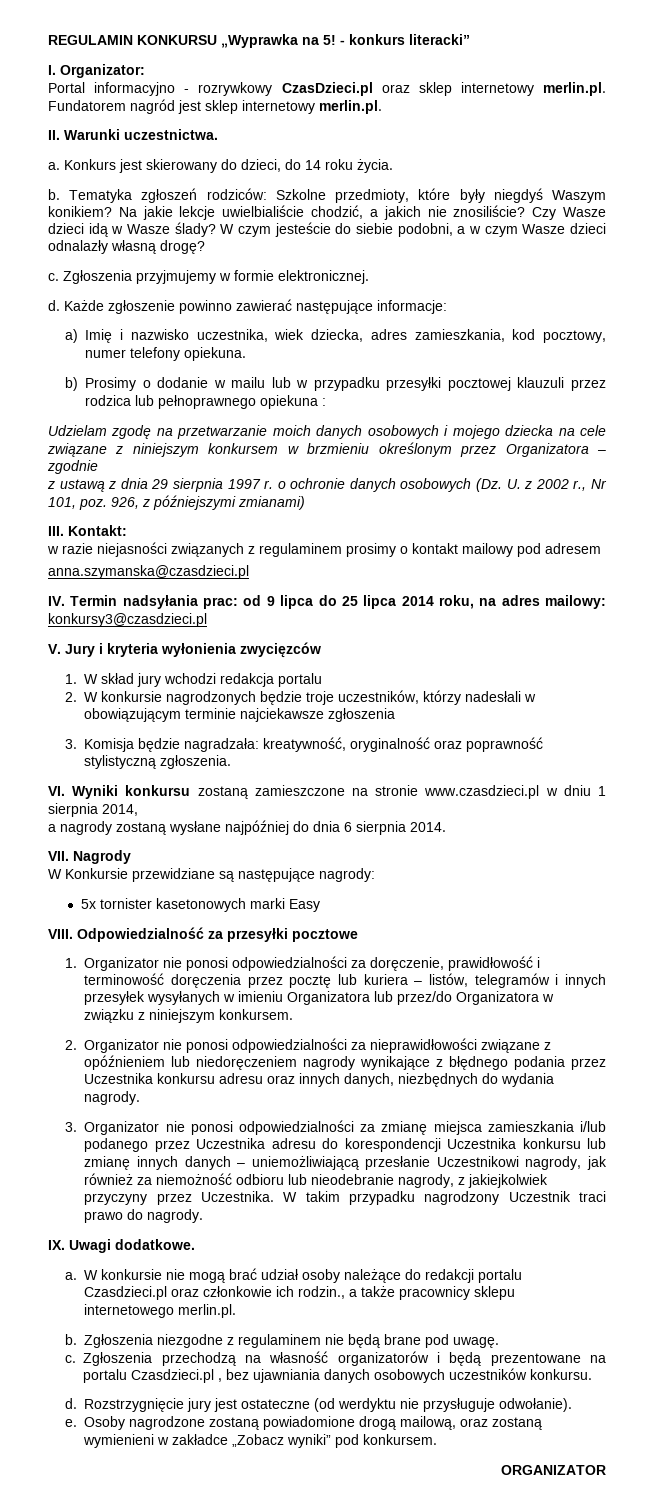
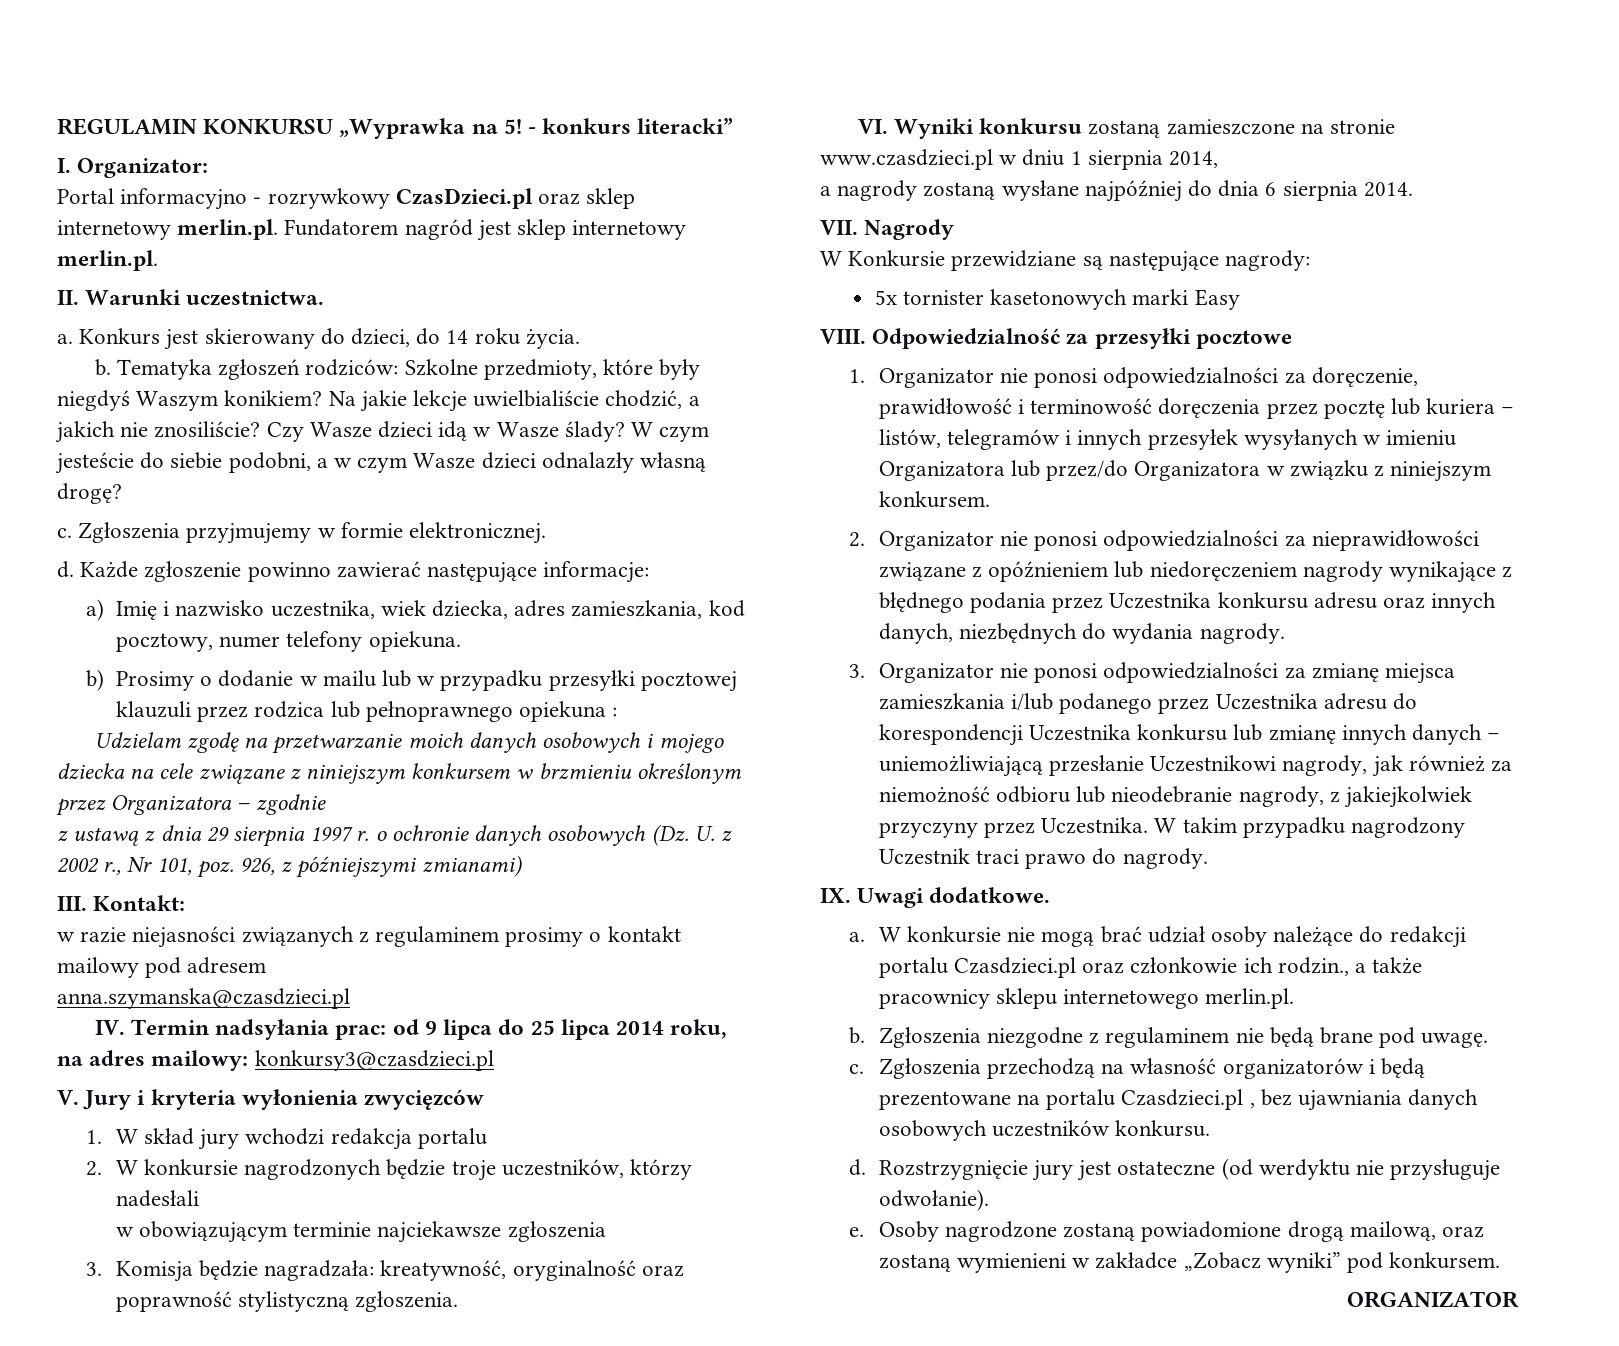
(522, 696) none -> (199, 1198) //

